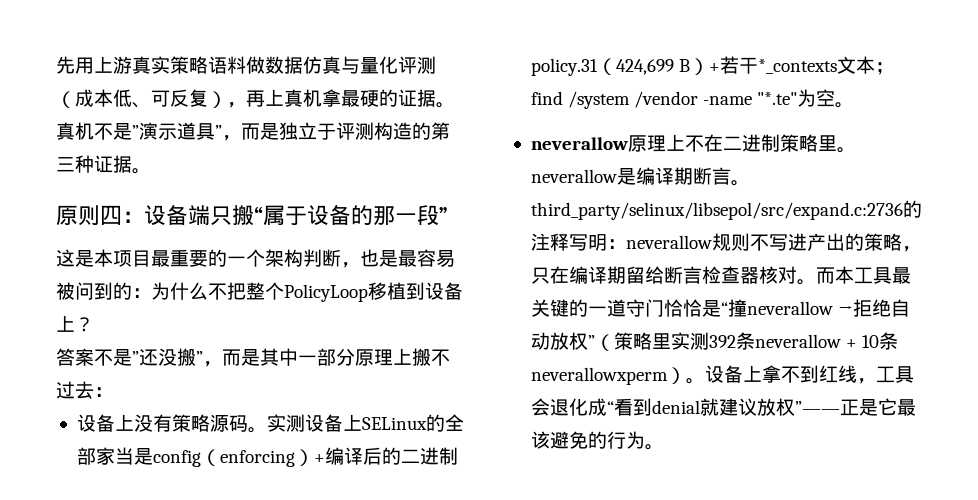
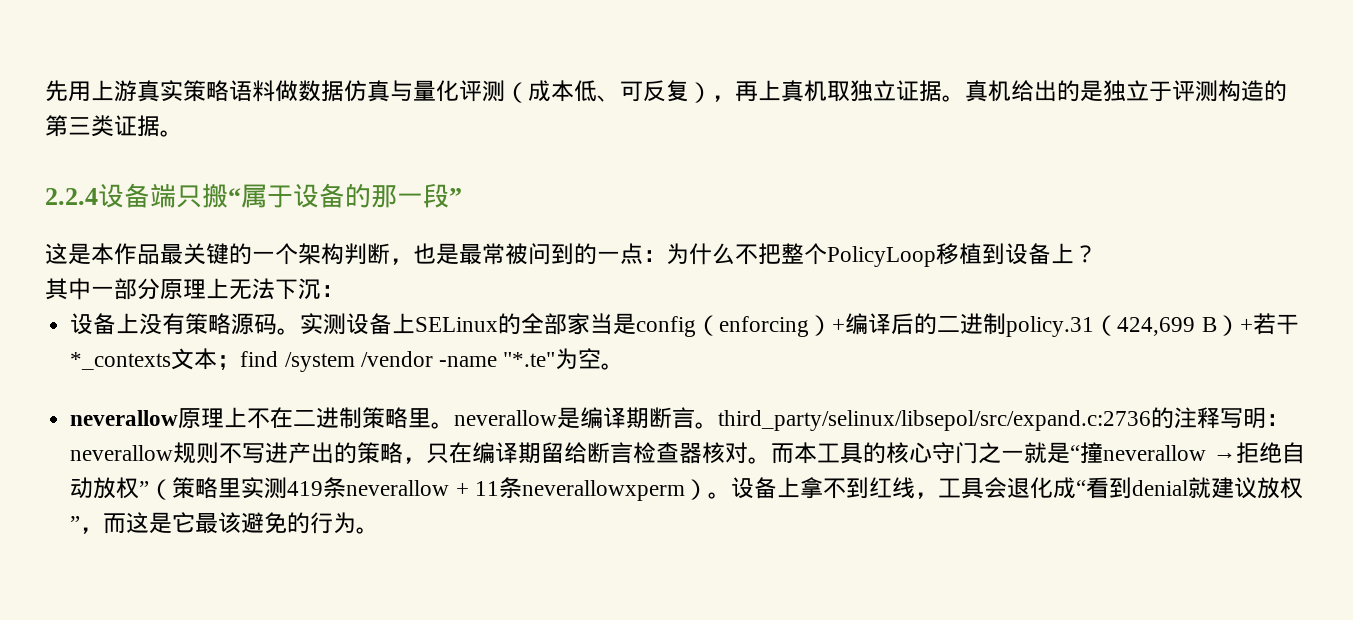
[322,89,398,107] 拿最硬的 -> [827,80,896,102] 取独立
[94,122,260,141] 不是”演示道具”，而 -> [1011,80,1080,102] 给出的
[75,155,94,173] 种 -> [91,115,114,137] 类
[56,205,144,226] 原则四： -> [45,188,98,205] 2.2.4
[113,249,208,267] 项目最重要 -> [114,243,229,265] 作品最关键
[417,249,455,267] 容易 -> [482,243,505,265] 常
(132, 291) none -> [597,243,643,264] 一点
[56,348,260,367] 答案不是”还没搬”，而是 -> (1097, 254) none
[412,348,450,366] [56,381,94,399] 搬不过去 -> [229,278,321,300] 无法下沉
[891,267,911,284] [530,299,702,317] 最关键的一道守门恰恰 -> [863,442,1048,464] 的核心守门之一就
[708,335,736,348] 392 -> [287,481,324,496] 419
[862,335,880,348] 10 -> [474,481,499,496] 11
[794,399,859,416] ”——正 -> [70,512,150,534] ”，而这

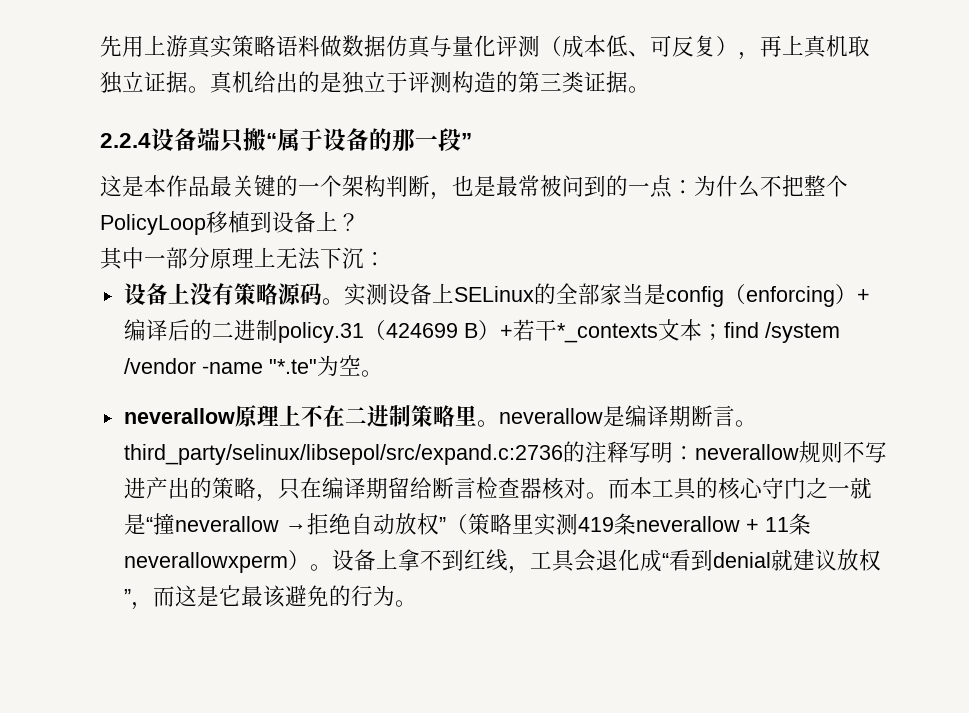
[1117,317,1196,336] 424,699 -> [385,323,458,338] 424699

